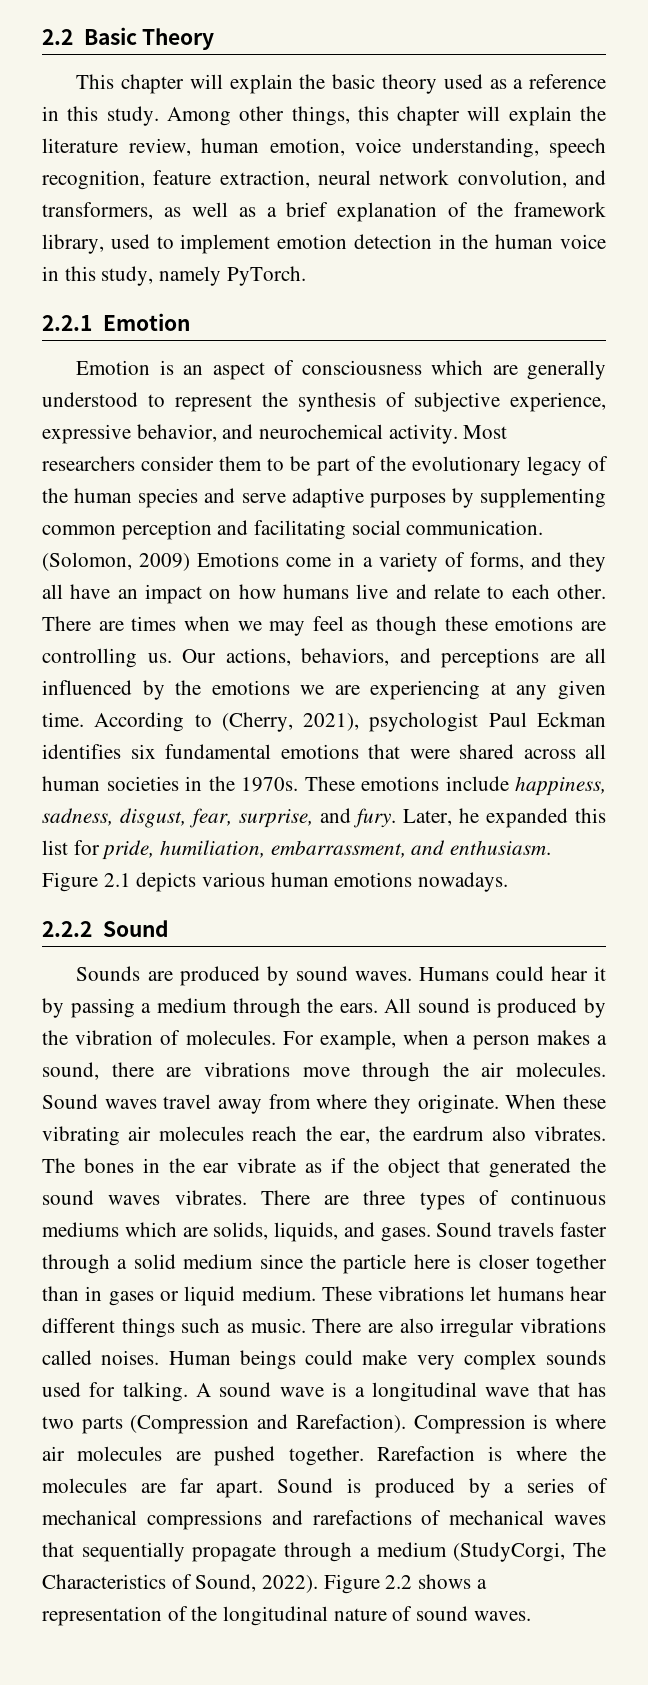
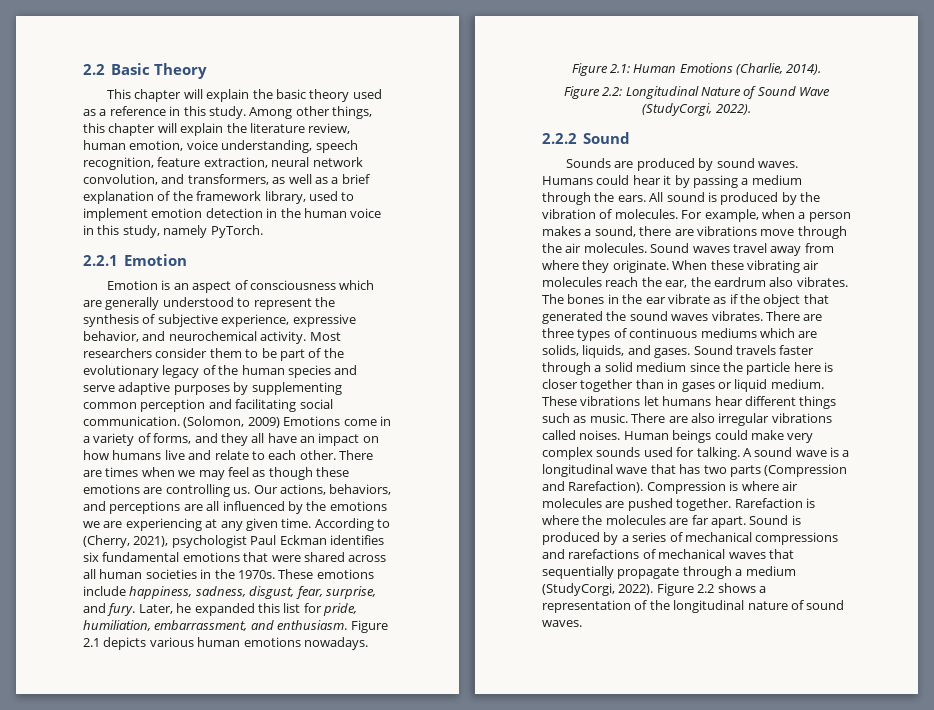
(509, 882) none -> [571,63,822,76] [563,86,831,99] [642,103,751,116] // Figure 2.1: Human Emotions (Charlie, 2014). // Figure 2.2: Longitudinal Nature of Sound Wave (StudyCorgi, 2022).
[572,1542,606,1557] [42,1574,257,1592] The Characteristics of Sound, -> (615, 589) none

